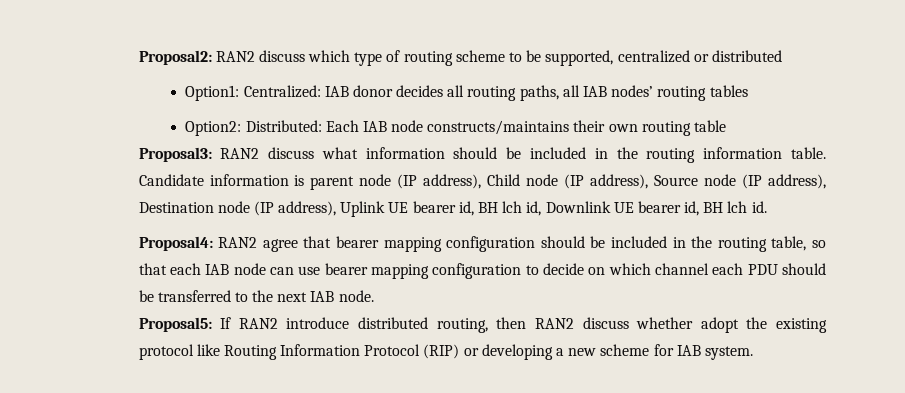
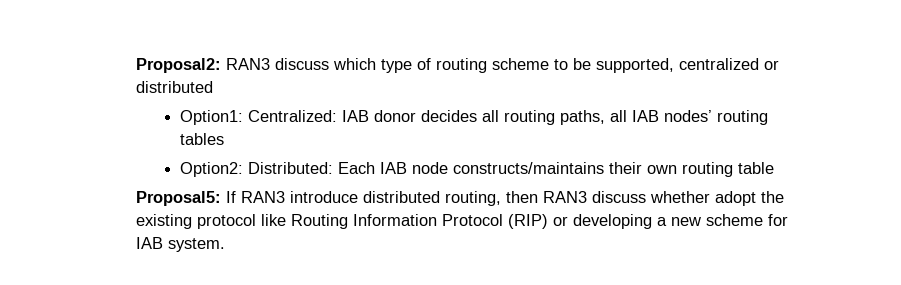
[215,51,255,62] RAN2 -> [226,58,271,70] RAN3
[138,147,827,163] [138,174,827,190] [138,201,767,217] [138,236,827,252] [138,263,826,279] [138,290,374,302] // Proposal3: RAN2 discuss what information should be included in the routing information table. Candidate information is parent node (IP address), Child node (IP address), Source node (IP address), Destination node (IP address), Uplink UE bearer id, BH lch id, Downlink UE bearer id, BH lch id. // Proposal4: RAN2 agree that bearer mapping configuration should be included in the routing table, so that each IAB node can use bearer mapping configuration to decide on which channel each PDU should be transferred to the next IAB node. -> (774, 168) none
[238,318,278,329] RAN2 -> [241,191,286,203] RAN3
[534,318,574,329] RAN2 -> [543,191,588,203] RAN3

